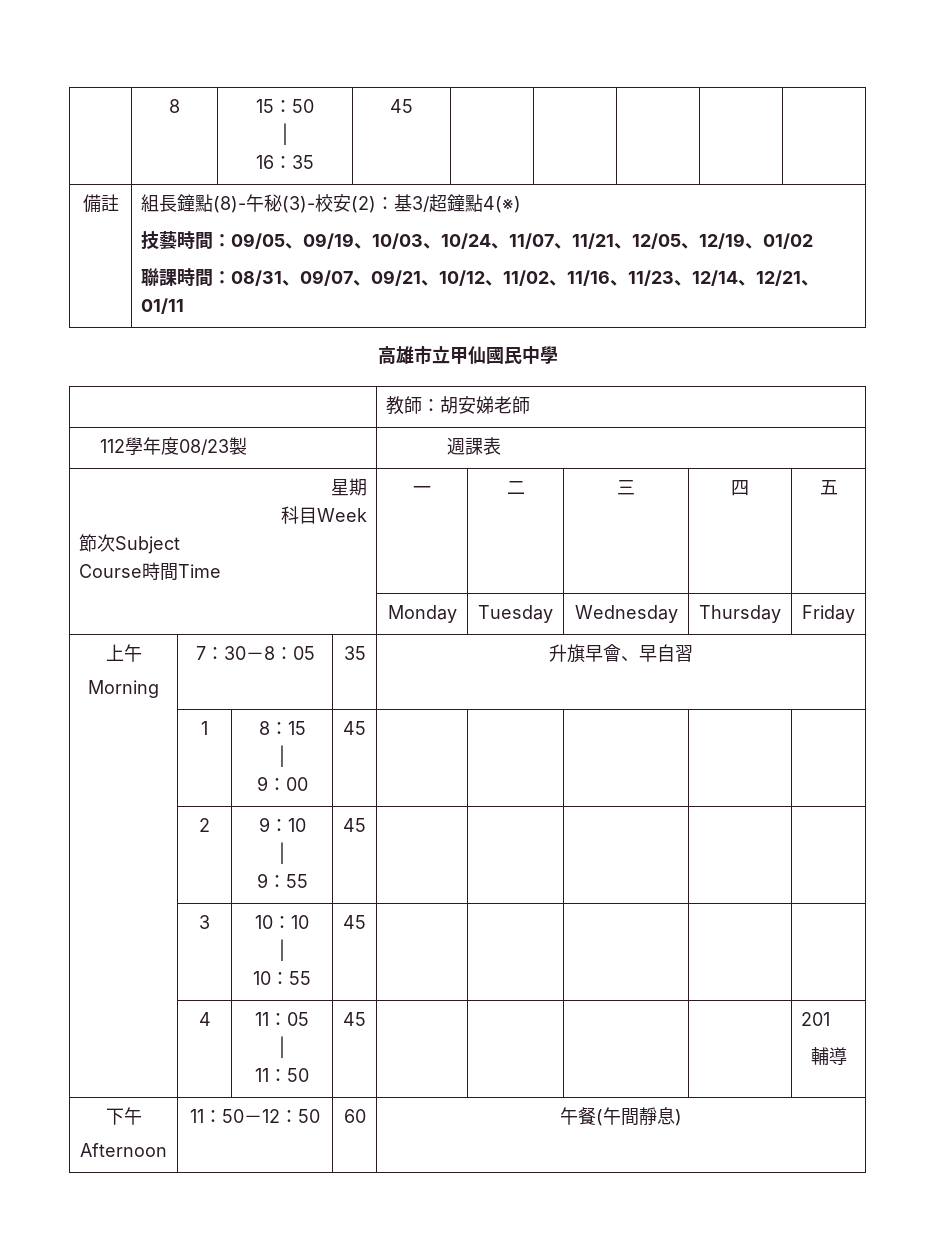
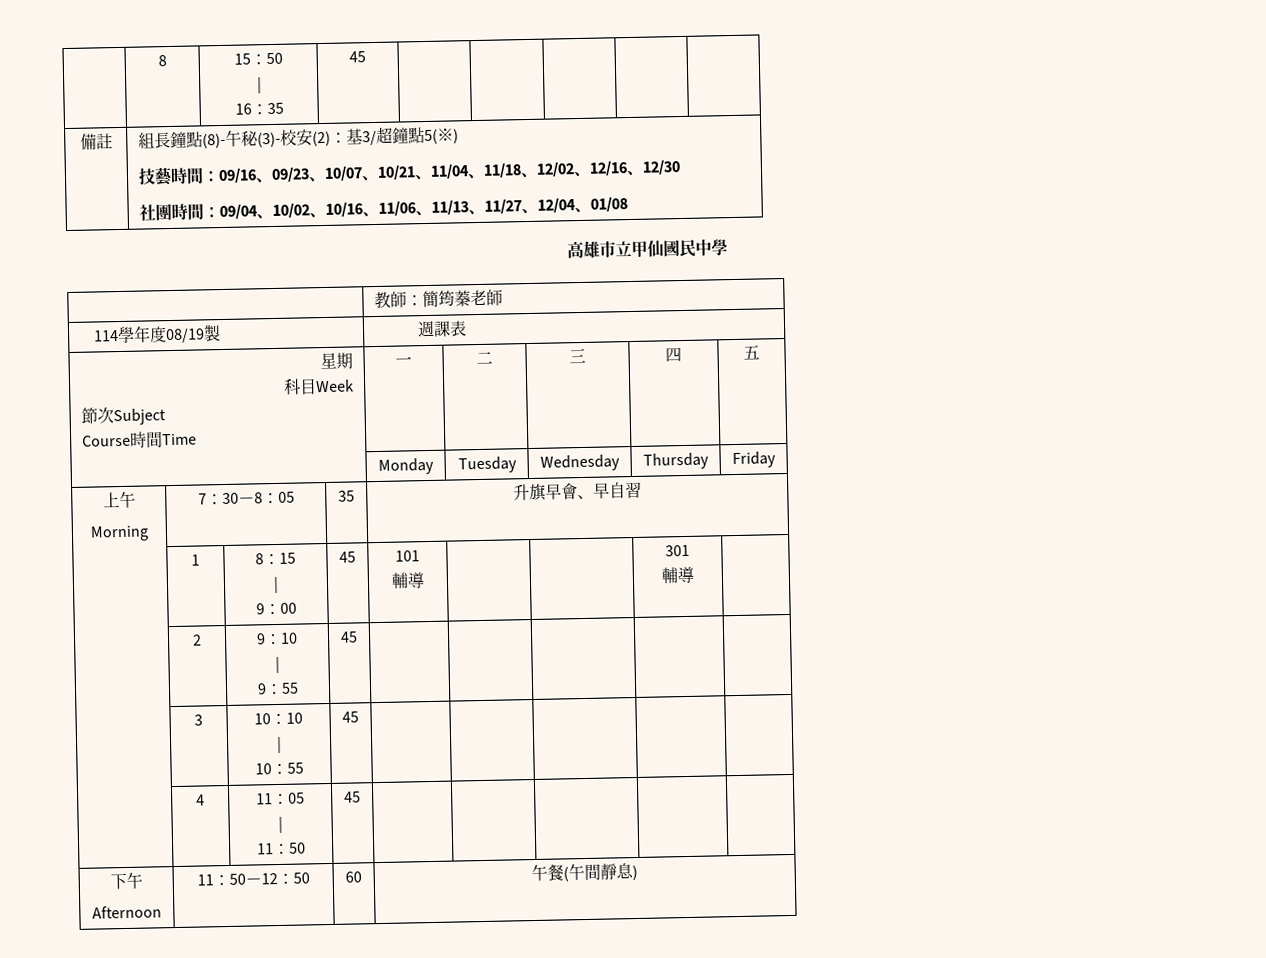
[483,196,522,213] 4(※) -> [424,128,460,145] 5(※)
[231,233,814,249] [141,268,820,287] [141,298,185,314] 09/05、09/19、10/03、10/24、11/07、11/21、12/05、12/19、01/02 // 聯課時間：08/31、09/07、09/21、10/12、11/02、11/16、11/23、12/14、12/21、01/11 -> [218,160,682,184] [139,197,629,222] 09/16、09/23、10/07、10/21、11/04、11/18、12/02、12/16、12/30 // 社團時間：09/04、10/02、10/16、11/06、11/13、11/27、12/04、01/08
[440,396,495,414] 胡安娣 -> [422,290,472,308] 簡筠蓁
[99,437,229,455] 112學年度08/23 -> [93,325,206,344] 114學年度08/19
(366, 728) | | | -> [395,550,420,562] [391,572,425,589] [665,544,690,557] [661,566,695,584] 101 // 輔導 | | | 301 // 輔導
[801,1012,831,1026] [810,1047,847,1065] 201 // 輔導 -> (361, 797) none

